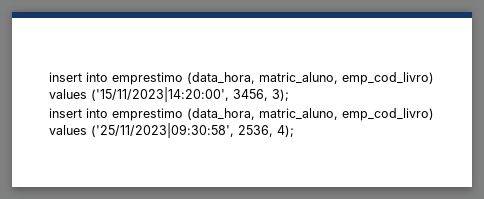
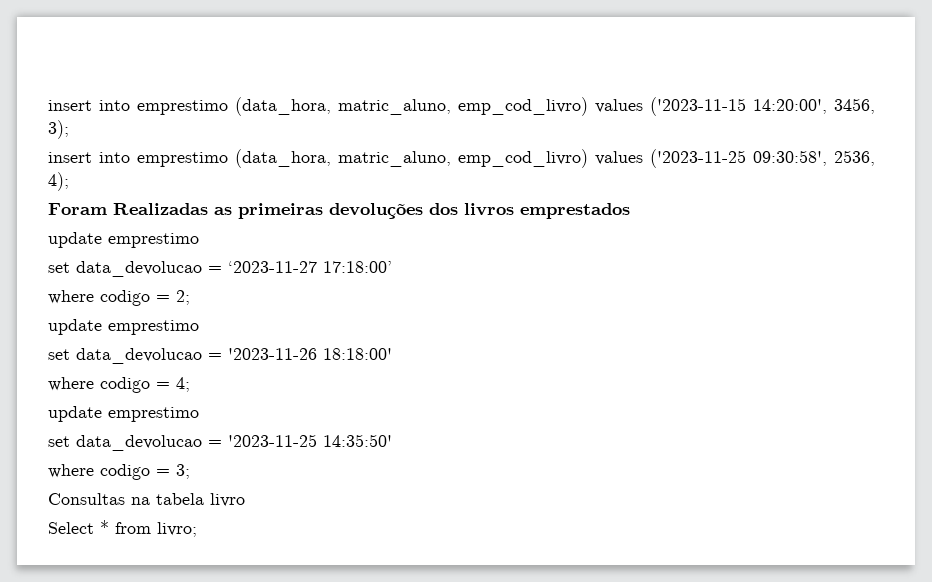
[49,72,434,85] [49,87,229,102] insert into emprestimo (data_hora, matric_aluno, emp_cod_livro) values ('15/11/2023|14:20:00', -> [48,97,827,116] insert into emprestimo (data_hora, matric_aluno, emp_cod_livro) values ('2023-11-15 14:20:00',
[91,123,234,138] ('25/11/2023|09:30:58', -> [650,149,827,168] ('2023-11-25 09:30:58',
(294, 131) none -> [48,203,630,219] [48,232,199,248] [48,261,392,277] [48,290,190,306] [48,319,199,335] [48,348,392,364] [48,377,190,393] [48,406,199,422] [48,434,392,451] [48,464,190,480] [48,493,245,507] [48,520,197,537] // Foram Realizadas as primeiras devoluções dos livros emprestados // update emprestimo // set data_devolucao = ‘2023-11-27 17:18:00’ // where codigo = 2; // update emprestimo // set data_devolucao = '2023-11-26 18:18:00' // where codigo = 4; // update emprestimo // set data_devolucao = '2023-11-25 14:35:50' // where codigo = 3; // Consultas na tabela livro // Select * from livro;

